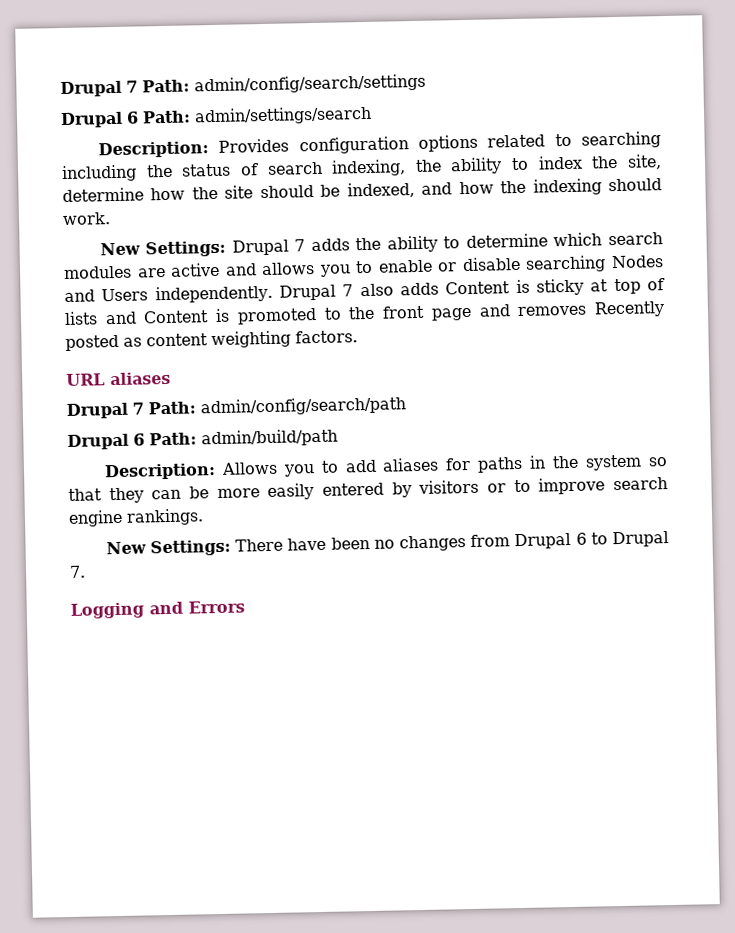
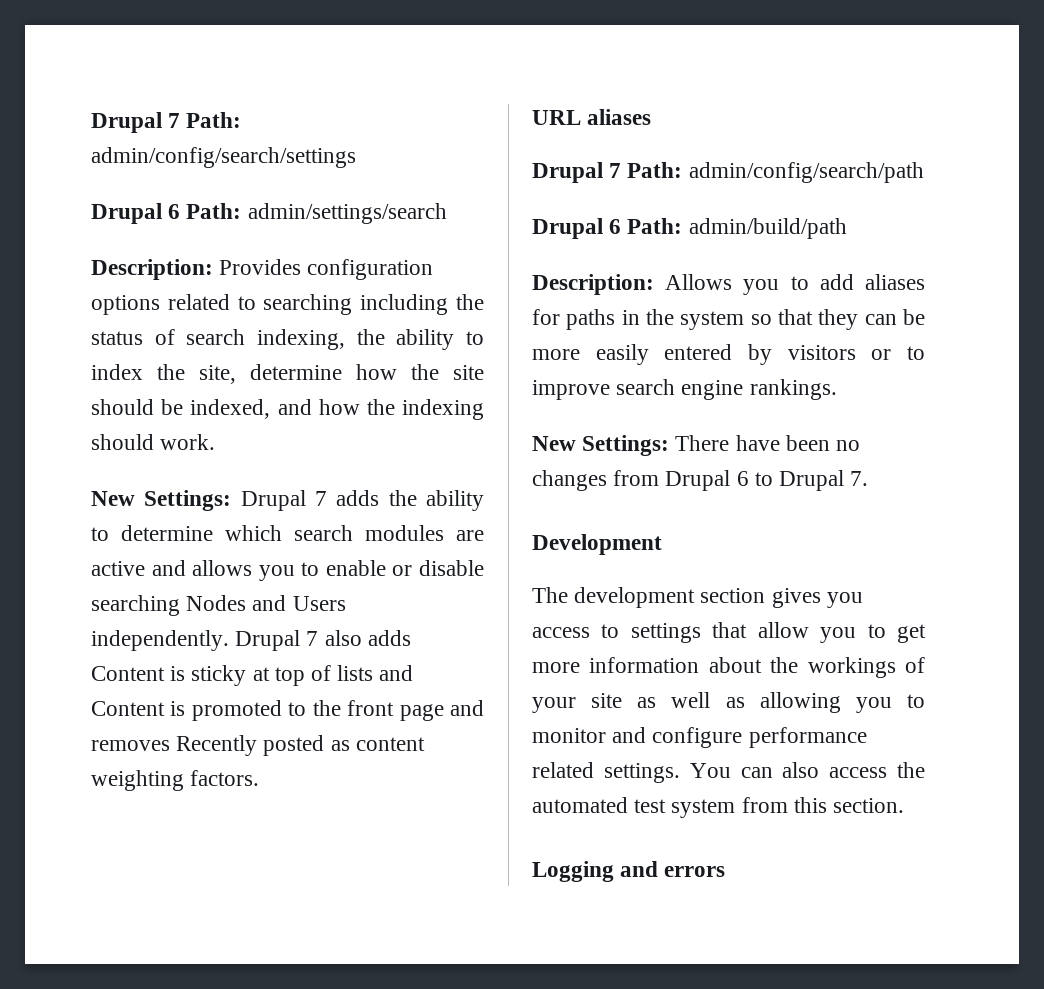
(86, 571) none -> [532,534,662,555] [532,587,863,608] [532,622,926,643] [532,657,925,678] [532,692,925,713] [532,727,867,748] [532,762,925,783] [532,797,905,818] // Development // The development section gives you access to settings that allow you to get more information about the workings of your site as well as allowing you to monitor and configure performance related settings. You can also access the automated test system from this section.
[188,600,245,614] Errors -> [664,866,726,877] errors

